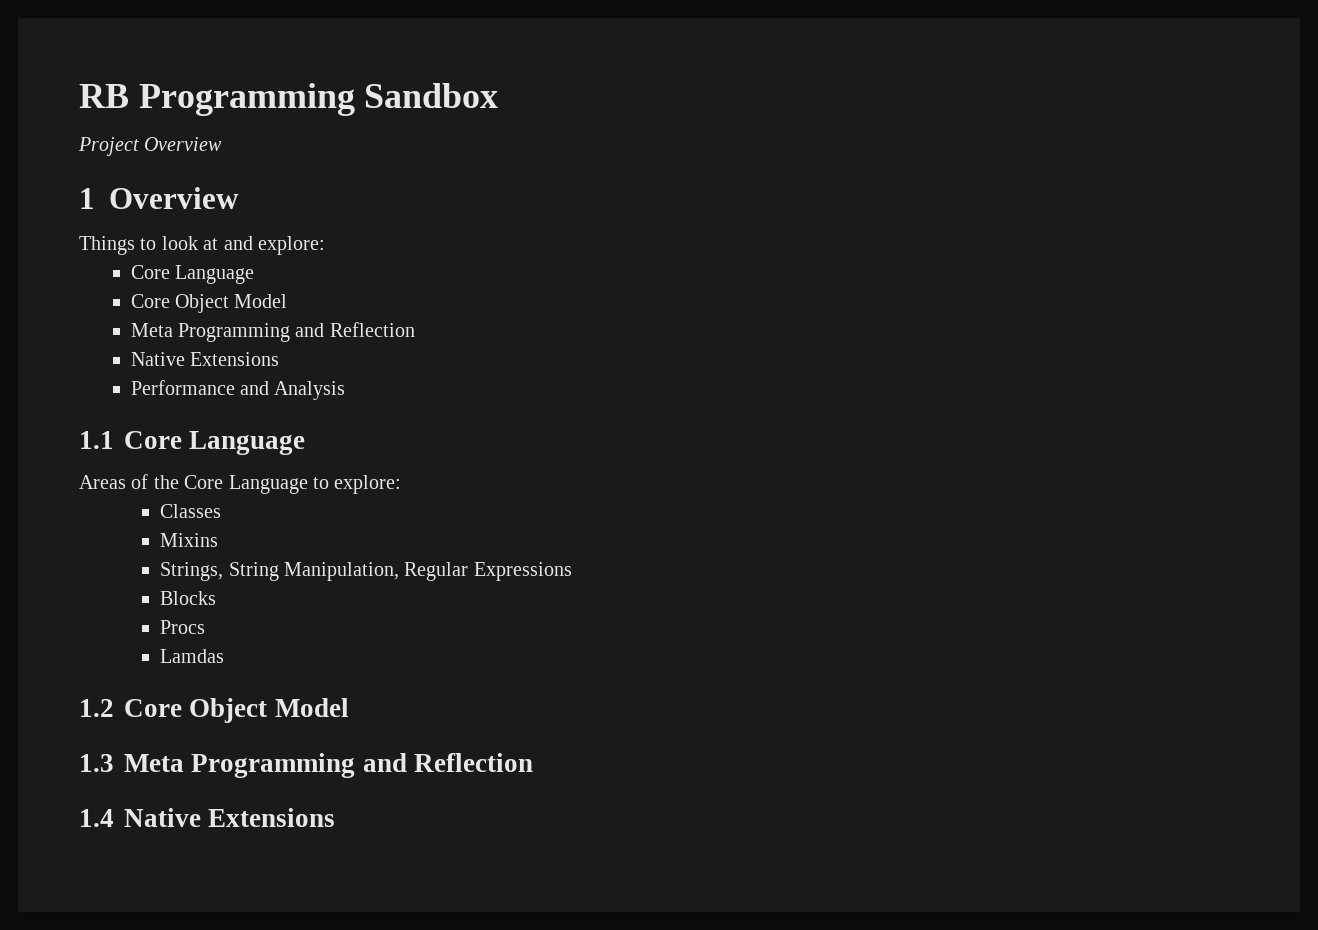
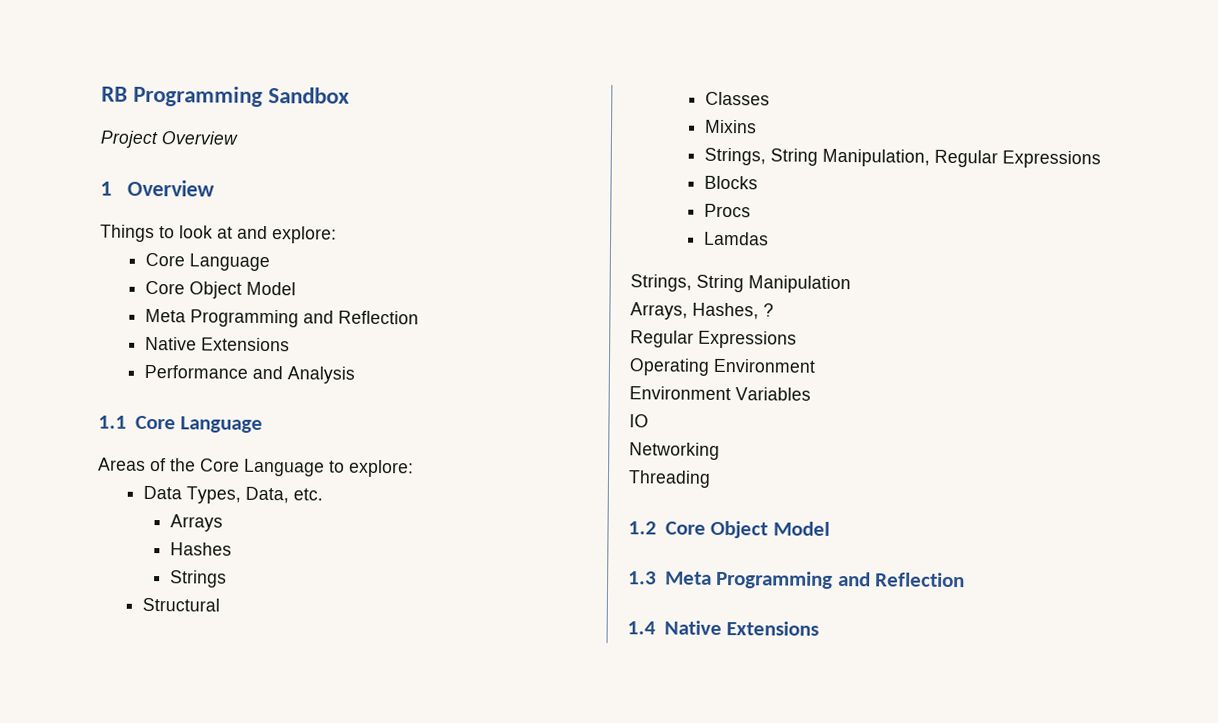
(402, 484) none -> [143,485,324,504] [169,514,223,532] [169,542,232,556] [169,570,227,588] [142,597,221,612] // Data Types, Data, etc. // Arrays // Hashes // Strings // Structural
(225, 656) none -> [630,274,851,294] [630,302,774,320] [630,330,797,349] [629,358,816,376] [629,386,811,401] [629,414,649,428] [629,442,720,460] [628,470,711,488] // Strings, String Manipulation // Arrays, Hashes, ? // Regular Expressions // Operating Environment // Environment Variables // IO // Networking // Threading

